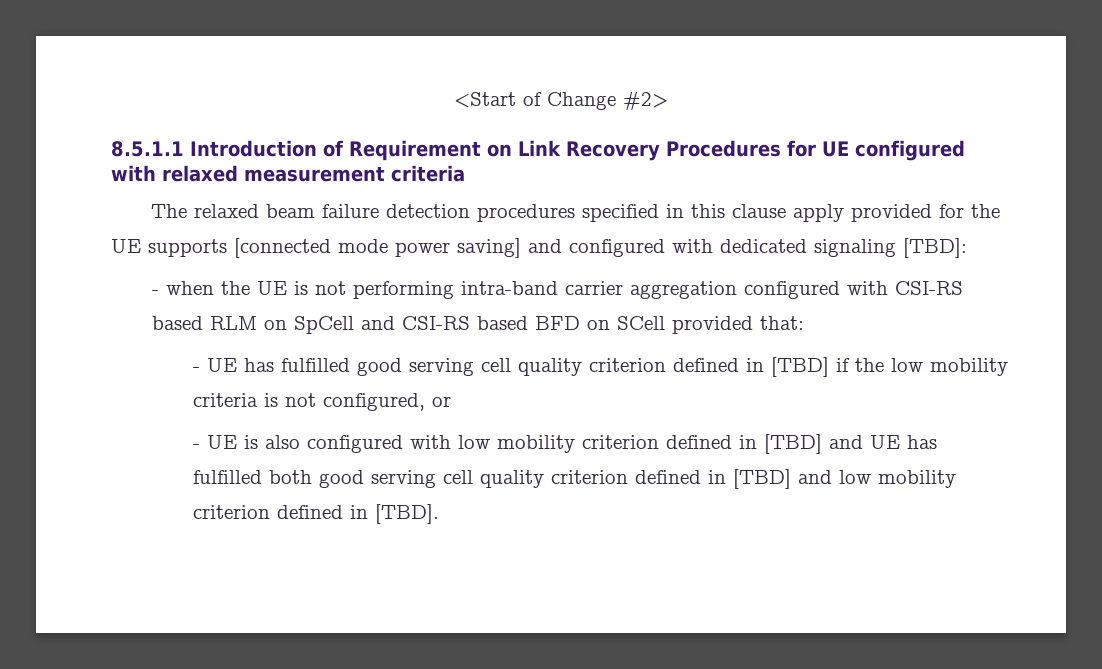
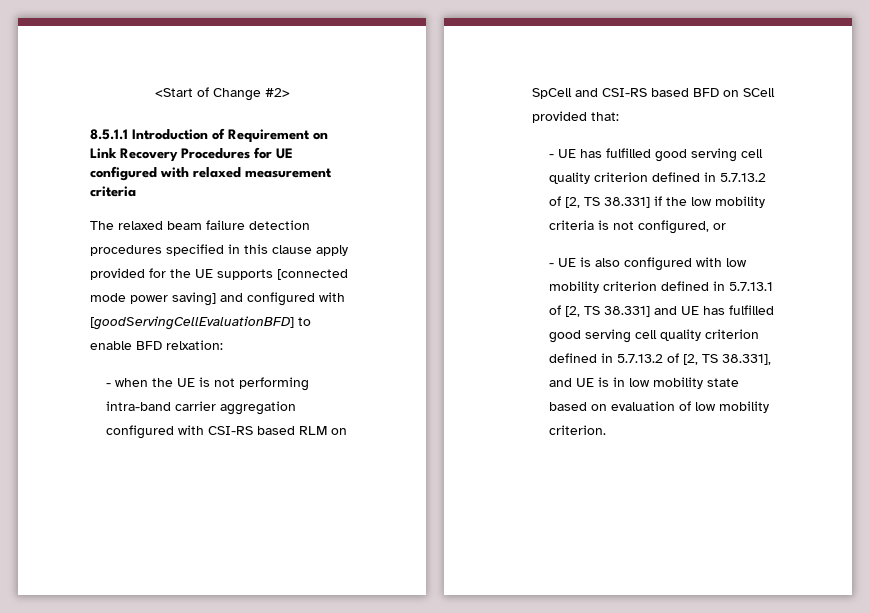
[720,238,967,258] dedicated signaling [TBD]: -> [90,316,311,330] [90,340,223,350] [goodServingCellEvaluationBFD] to enable BFD relxation:
[770,357,829,377] [TBD] -> [719,173,766,182] [548,196,650,208] 5.7.13.2 of [2, TS 38.331]
[763,434,822,454] [TBD] -> [728,282,773,291] [548,305,650,317] 5.7.13.1 of [2, TS 38.331]
[268,469,956,489] [192,504,439,524] both good serving cell quality criterion defined in [TBD] and low mobility criterion defined in [TBD]. -> [548,329,759,343] [548,353,771,365] [548,377,739,389] [548,401,769,413] [548,425,606,435] good serving cell quality criterion defined in 5.7.13.2 of [2, TS 38.331], and UE is in low mobility state based on evaluation of low mobility criterion.

